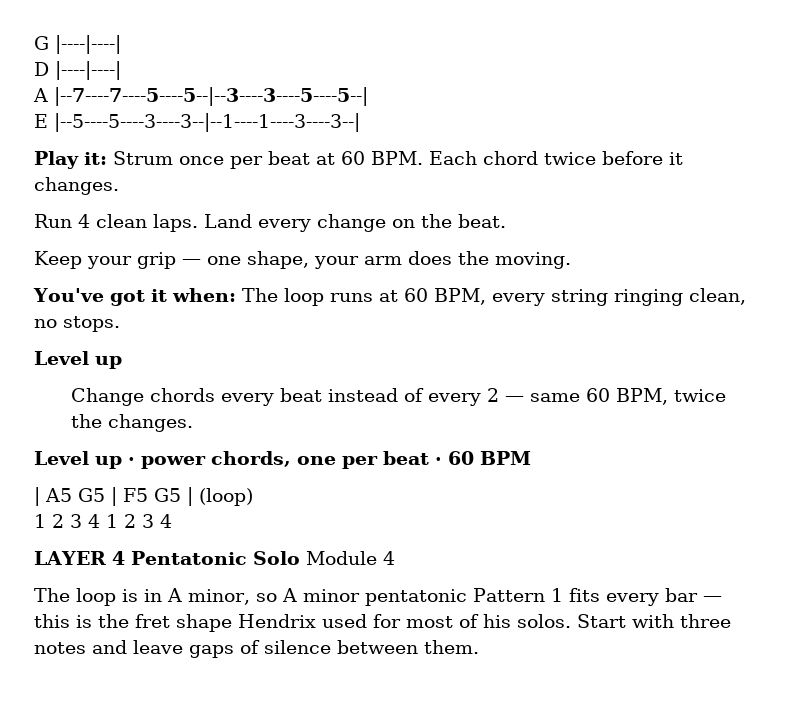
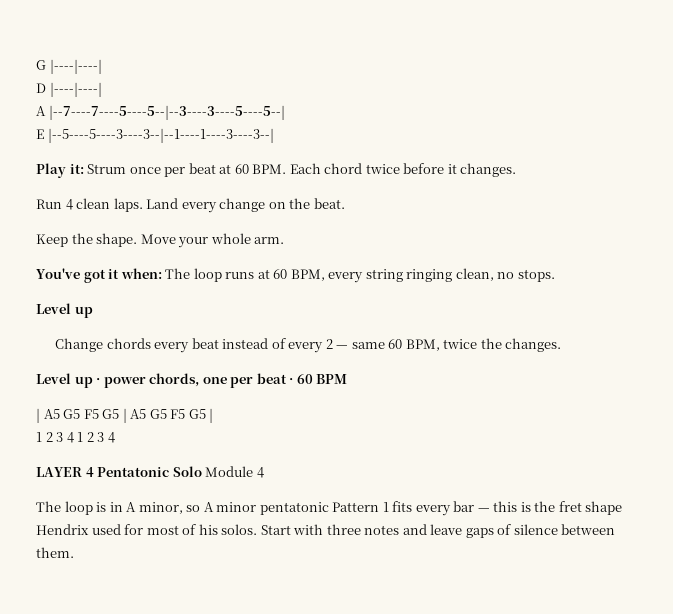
[87,251,571,269] your grip — one shape, your arm does the moving. -> [71,233,285,248] the shape. Move your whole arm.
[111,487,253,506] | F5 G5 | (loop) -> [83,408,214,423] F5 G5 | A5 G5 F5 G5 |

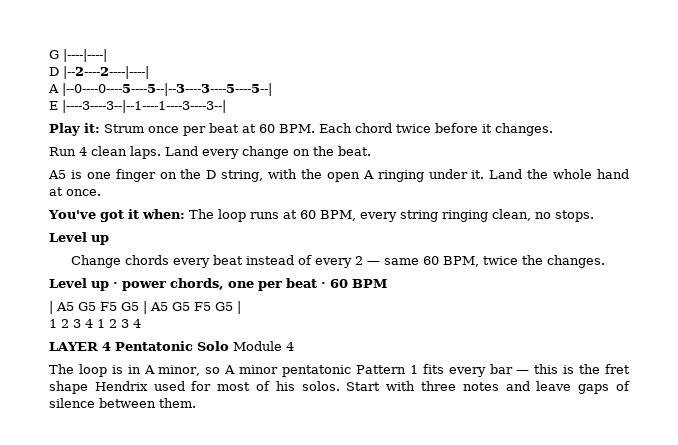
[49,82,102,97] [36,105,285,120] |----|----| // A |--7----7----5----5--|--3----3----5----5--| -> [63,66,149,79] [48,83,272,96] |--2----2----|----| // A |--0----0----5----5--|--3----3----5----5--|
[47,128,274,143] |--5----5----3----3--|--1----1----3----3--| -> [62,100,226,113] |----3----3--|--1----1----3----3--|
[36,233,285,248] Keep the shape. Move your whole arm. -> [48,169,630,182] [49,187,101,196] A5 is one finger on the D string, with the open A ringing under it. Land the whole hand at once.

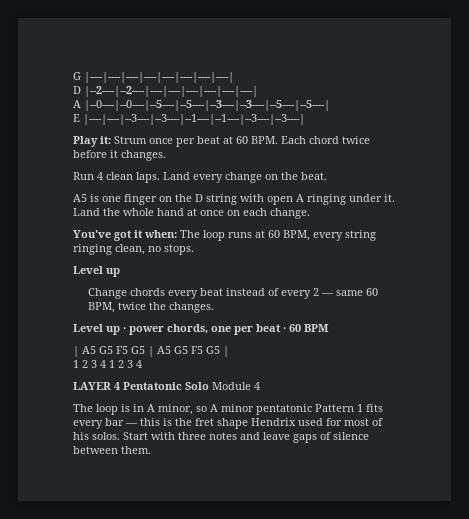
[63,49,107,62] [49,66,149,79] [48,83,272,96] |----|----| // D |--2----2----|----| // A |--0----0----5----5--|--3----3----5----5--| -> [84,72,234,83] [73,86,258,97] [73,100,330,111] |----|----|----|----|----|----|----|----| // D |--2----|--2----|----|----|----|----|----|----| // A |--0----|--0----|--5----|--5----|--3----|--3----|--5----|--5----|
[62,100,226,113] |----3----3--|--1----1----3----3--| -> [83,114,305,125] |----|----|--3----|--3----|--1----|--1----|--3----|--3----|
[221,169,322,182] string, with the -> [206,194,264,205] string with
[66,189,101,196] once. -> [200,208,310,219] once on each change.

